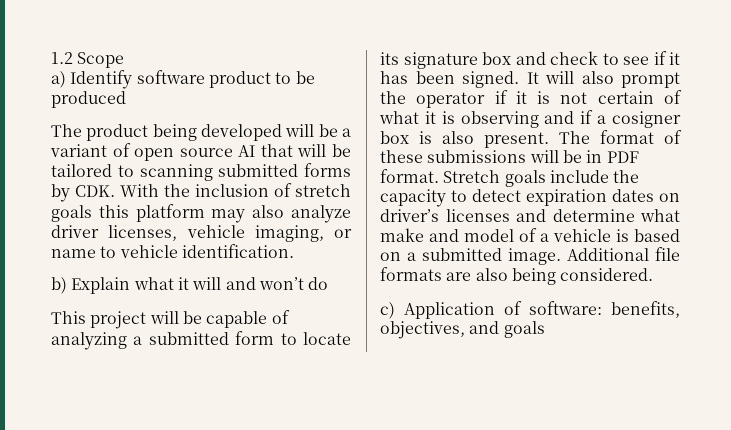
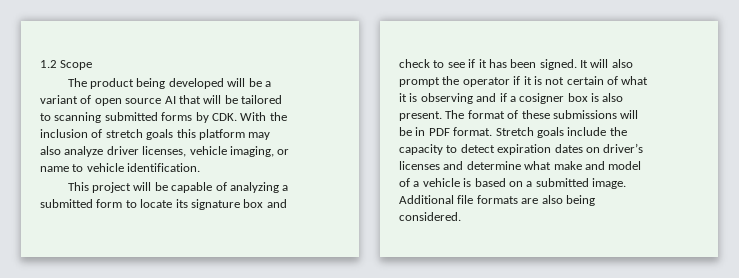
[51,70,315,89] [51,91,126,108] // a) Identify software product to be produced -> (93, 65) none
[51,277,329,294] // b) Explain what it will and won’t do -> (201, 167) none
[380,301,680,319] [380,321,545,339] // c) Application of software: benefits, objectives, and goals -> (461, 216) none

